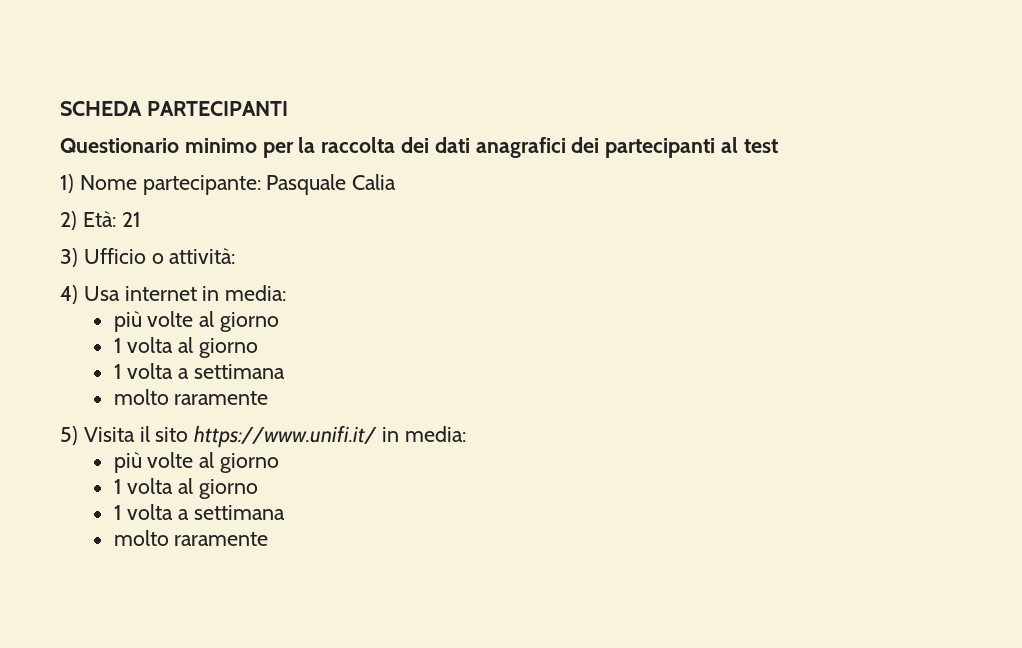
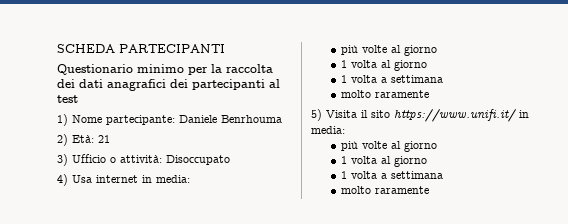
[266,174,397,195] Pasquale Calia -> [179,115,282,123] Daniele Benrhouma
(236, 256) none -> [166,155,230,165] Disoccupato

